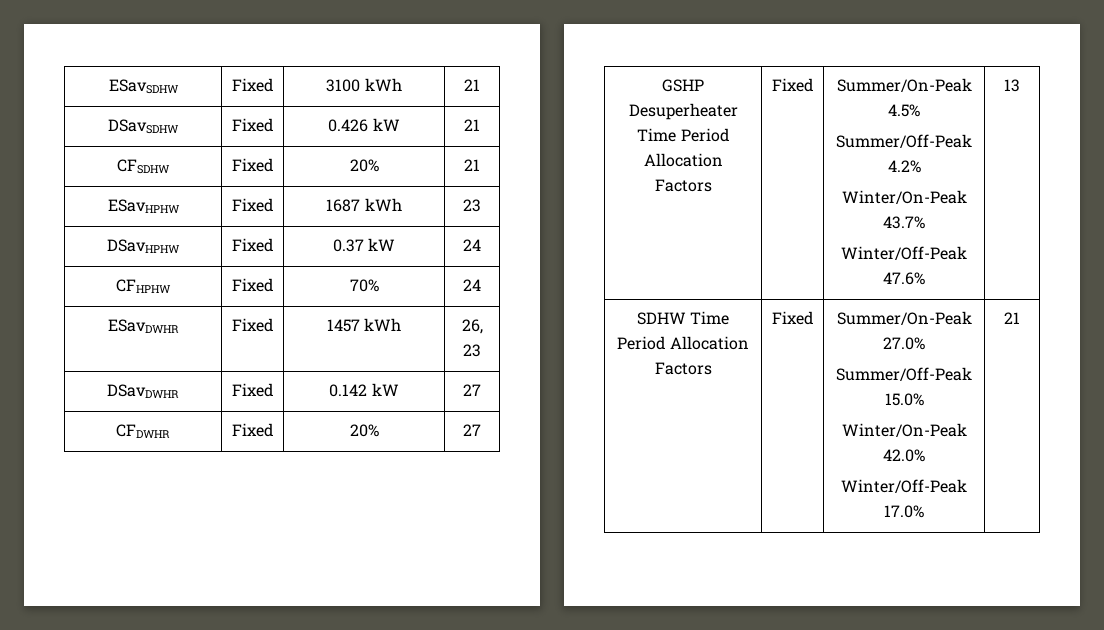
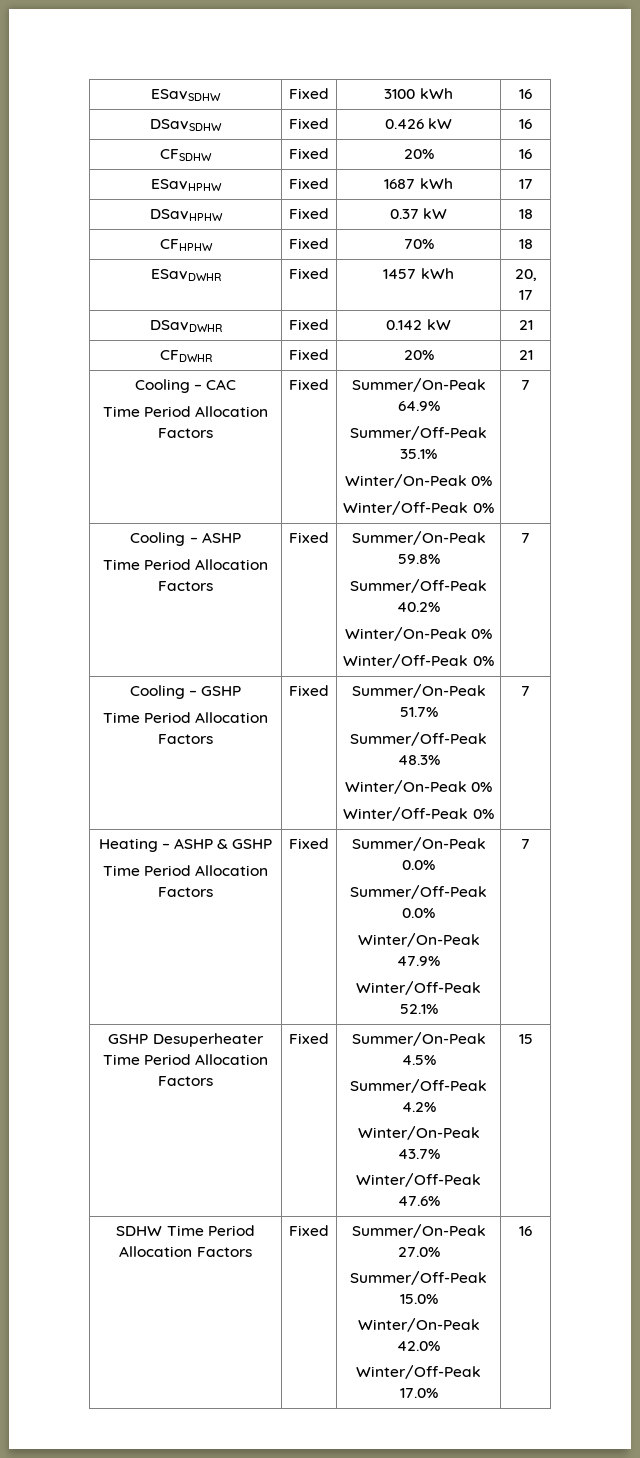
[464,79,480,91] 21 -> [519,89,532,99] 16
[464,119,480,131] 21 -> [519,119,532,129] 16
[464,159,480,171] 21 -> [519,149,532,159] 16
[463,199,481,212] 23 -> [518,179,533,189] 17
[463,239,481,251] 24 -> [518,209,533,219] 18
[463,279,481,291] 24 -> [518,239,533,249] 18
[461,319,483,334] [463,344,481,357] 26, 23 -> [514,269,537,281] [518,290,533,300] 20, 17
[463,384,481,396] 27 -> [518,320,533,330] 21
[463,424,481,436] 27 -> [518,350,533,360] [134,379,237,393] [102,406,269,417] [158,428,213,438] [289,379,329,390] [351,378,486,392] [397,401,440,411] [350,426,487,440] [400,449,437,459] [344,474,493,488] [343,501,494,515] [521,380,530,390] [130,532,241,546] [102,559,269,570] [158,581,213,591] [289,532,329,543] [351,531,486,545] [397,554,440,564] [350,579,487,593] [397,602,440,612] [344,627,493,641] [343,654,494,668] [521,533,530,543] [129,685,242,699] [102,712,269,723] [158,734,213,744] [289,685,329,696] [351,684,486,698] [399,707,438,717] [350,732,487,746] [397,755,440,765] [344,780,493,794] [343,807,494,821] [521,686,530,696] [98,838,273,852] [102,865,269,876] [158,887,213,897] [289,838,329,849] [351,837,486,851] [402,860,435,870] [350,885,487,899] [402,908,435,918] [357,933,480,947] [397,956,440,966] [356,981,481,995] [399,1004,438,1014] [521,839,530,849] 21 // Cooling – CAC // Time Period Allocation Factors | Fixed | Summer/On-Peak 64.9% // Summer/Off-Peak 35.1% // Winter/On-Peak 0% // Winter/Off-Peak 0% | 7 // Cooling – ASHP // Time Period Allocation Factors | Fixed | Summer/On-Peak 59.8% // Summer/Off-Peak 40.2% // Winter/On-Peak 0% // Winter/Off-Peak 0% | 7 // Cooling – GSHP // Time Period Allocation Factors | Fixed | Summer/On-Peak 51.7% // Summer/Off-Peak 48.3% // Winter/On-Peak 0% // Winter/Off-Peak 0% | 7 // Heating – ASHP & GSHP // Time Period Allocation Factors | Fixed | Summer/On-Peak 0.0% // Summer/Off-Peak 0.0% // Winter/On-Peak 47.9% // Winter/Off-Peak 52.1% | 7
[1004,79,1020,92] 13 -> [518,1034,533,1044] 15
[1004,312,1020,324] 21 -> [519,1226,532,1236] 16

